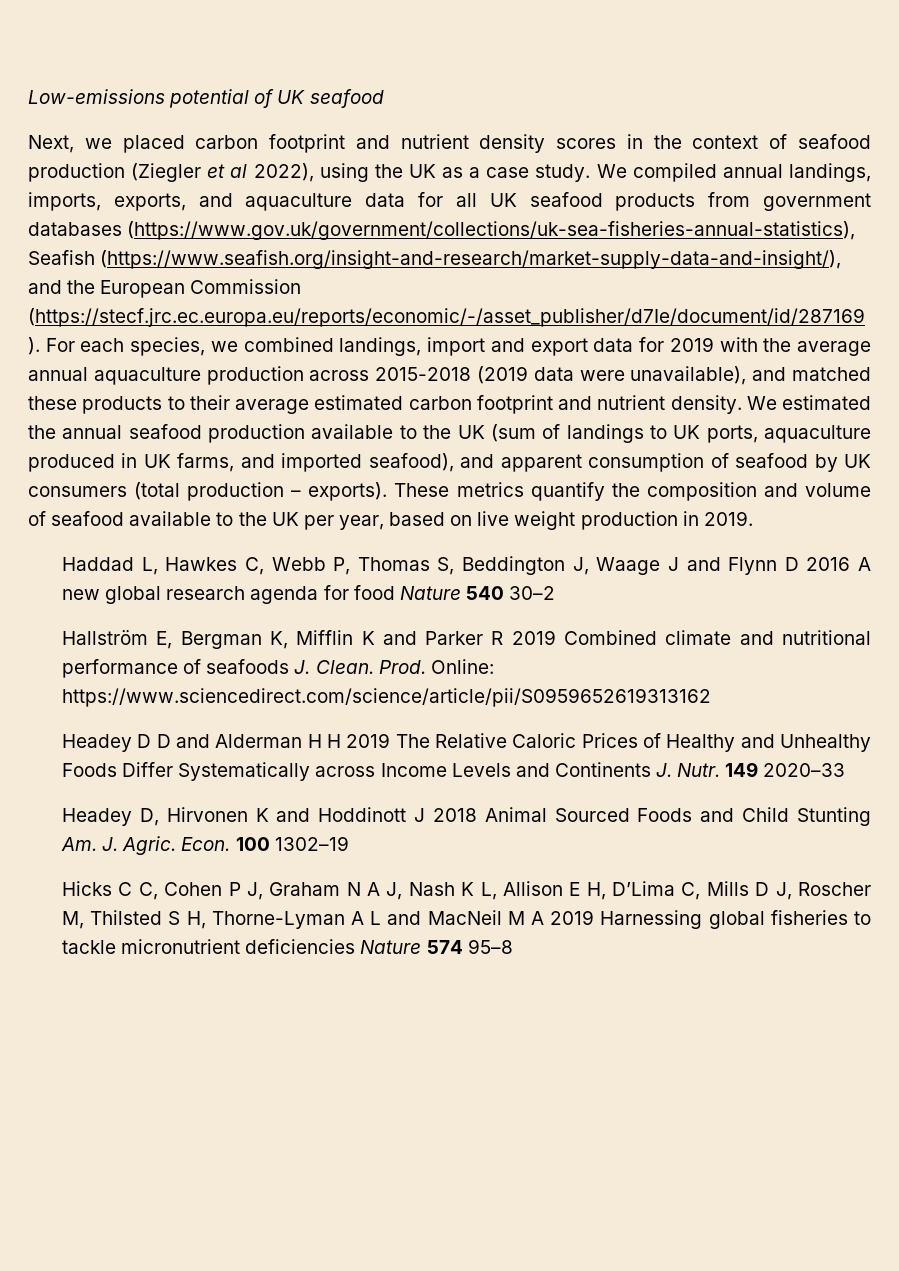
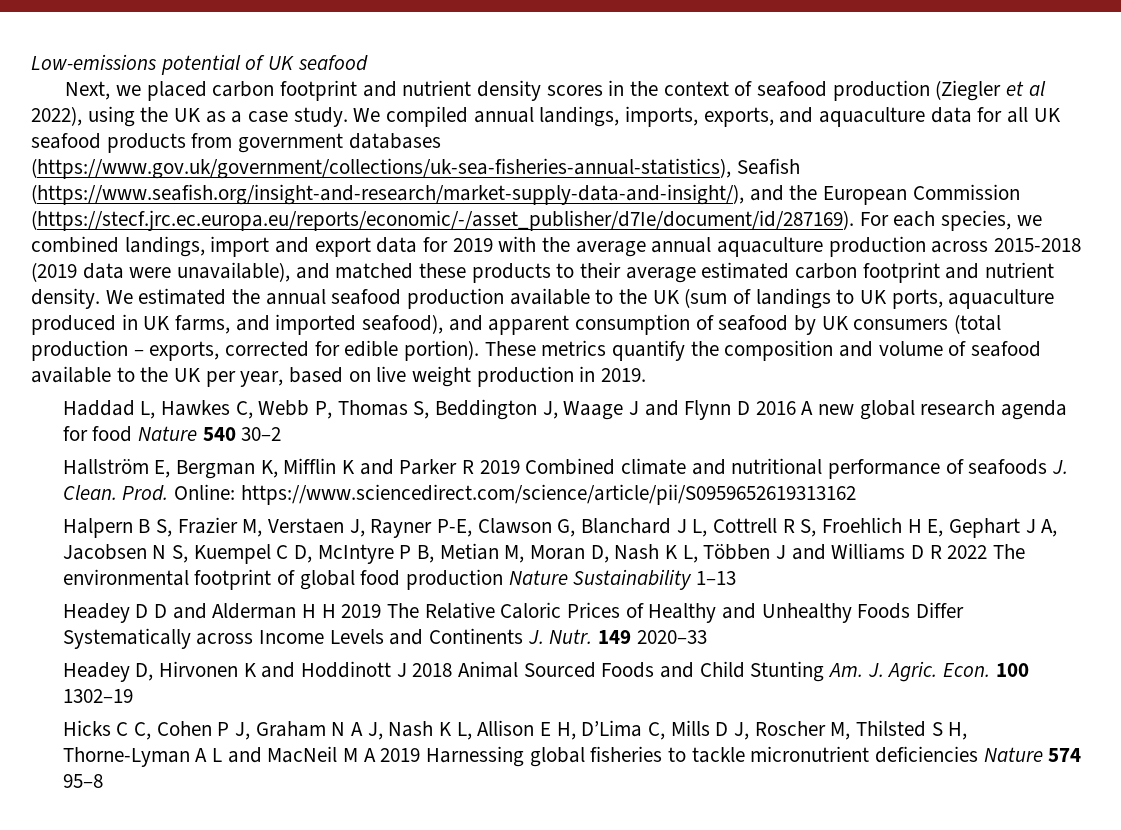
[308,482,388,501] exports). -> [149,340,480,361] exports, corrected for edible portion).
(712, 697) none -> [62,517,1058,538] [62,543,1025,564] [62,569,736,590] // Halpern B S, Frazier M, Verstaen J, Rayner P-E, Clawson G, Blanchard J L, Cottrell R S, Froehlich H E, Gephart J A, Jacobsen N S, Kuempel C D, McIntyre P B, Metian M, Moran D, Nash K L, Többen J and Williams D R 2022 The environmental footprint of global food production Nature Sustainability 1–13

